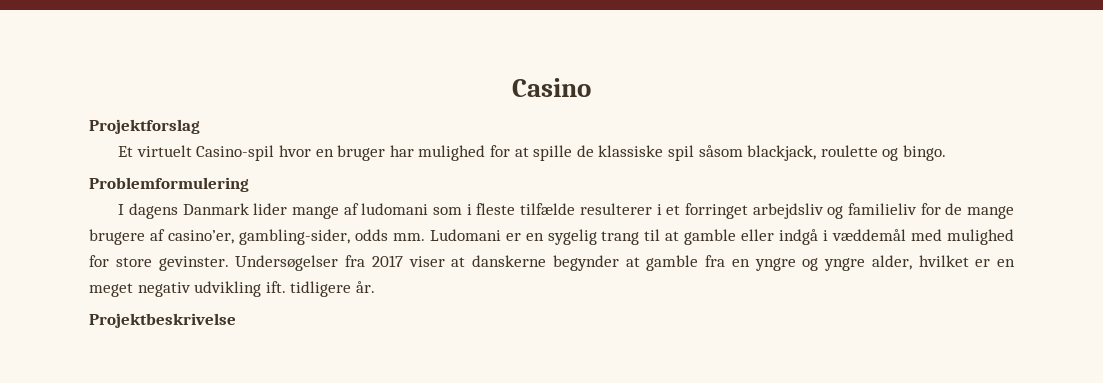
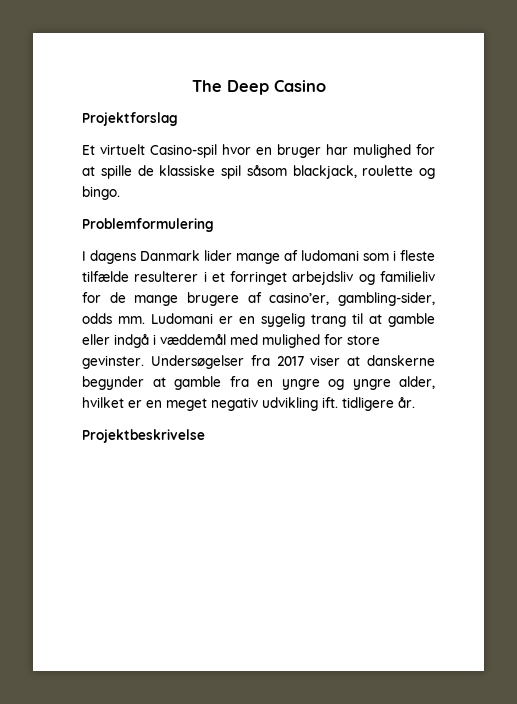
(512, 87) none -> [191,80,269,95] The Deep

